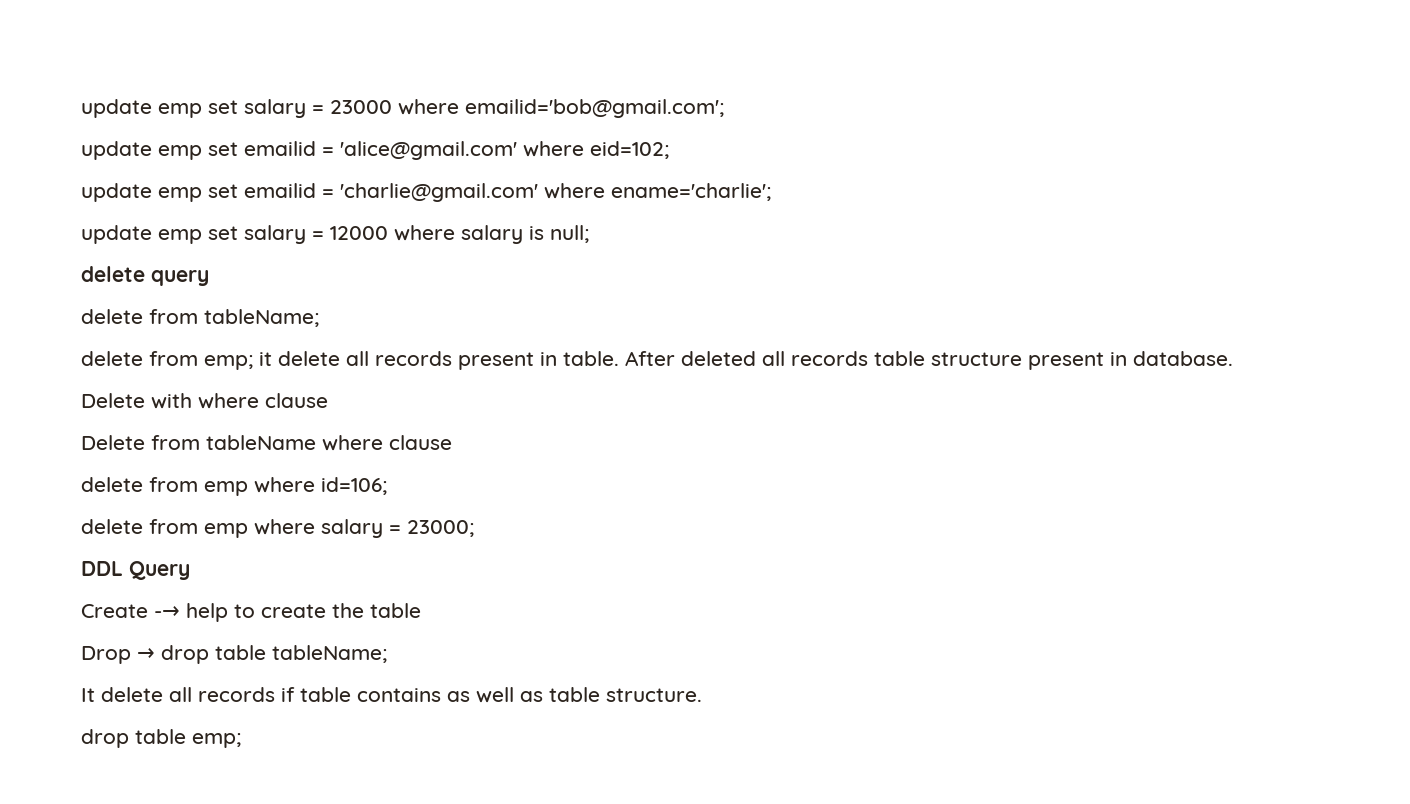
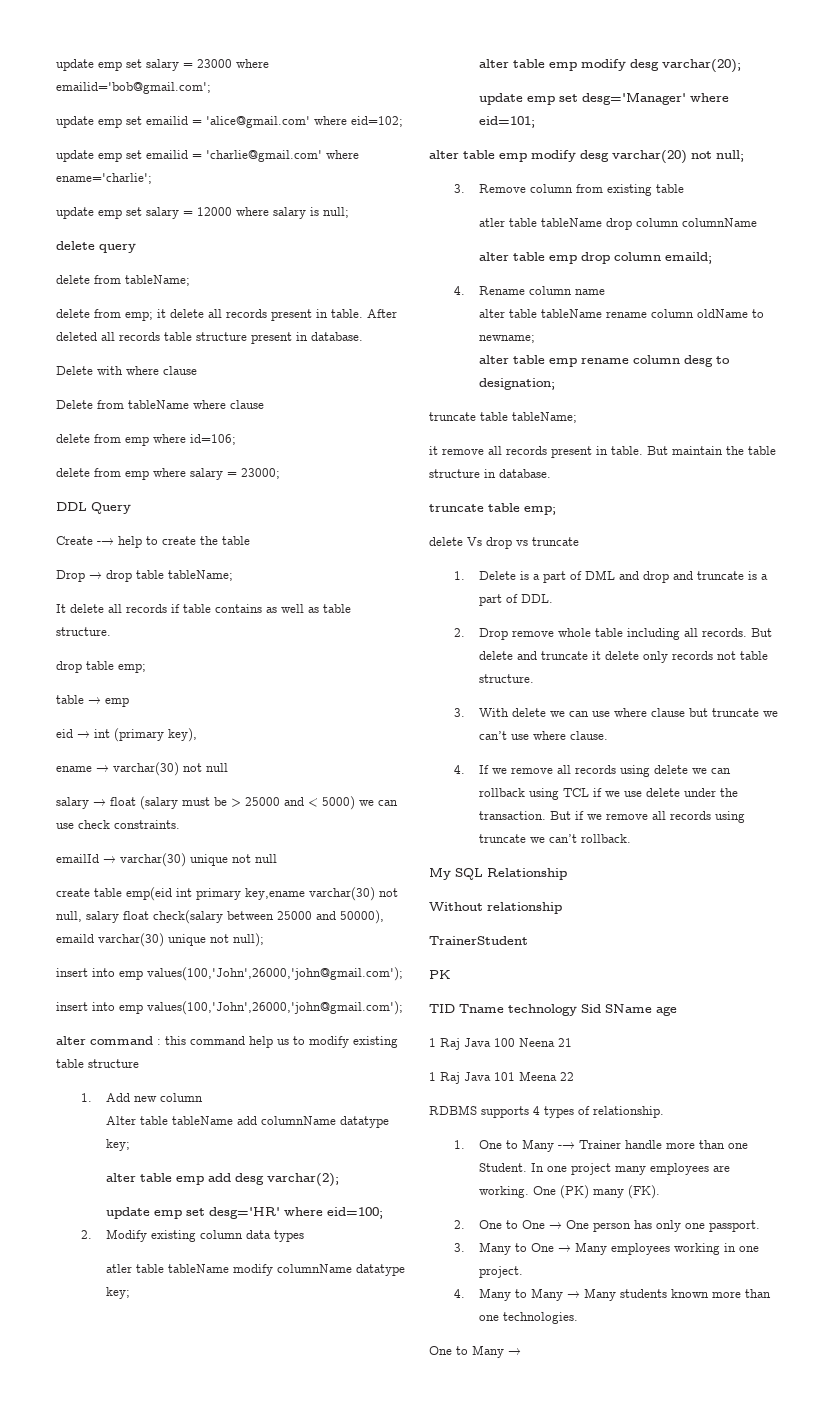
(241, 740) none -> [56,695,129,707] [56,728,197,742] [56,762,228,776] [56,796,398,810] [56,820,180,829] [56,853,277,867] [56,887,398,901] [56,910,384,924] [56,933,264,947] [56,967,403,981] [56,1001,403,1015] [56,1036,398,1048] [56,1059,139,1068] [81,1093,204,1102] [106,1116,390,1128] [106,1139,131,1151] [106,1173,340,1187] [106,1207,384,1219] [81,1229,305,1242] [106,1264,406,1276] [106,1287,131,1299] [479,59,742,73] [479,92,730,105] [479,116,536,128] [429,150,744,164] [454,184,685,196] [479,218,758,230] [479,252,713,264] [454,286,606,295] [479,309,765,318] [479,335,536,343] [479,355,731,367] [479,378,556,390] [429,412,577,423] [429,446,776,458] [429,469,551,478] [429,503,556,515] [429,537,579,549] [454,570,769,583] [479,594,554,606] [454,628,773,640] [479,651,769,663] [479,674,535,683] [454,708,779,717] [479,731,609,740] [454,765,732,777] [479,788,739,800] [479,811,746,823] [479,834,632,843] [429,867,567,880] [429,902,562,914] [429,936,528,945] [429,970,450,979] [429,1004,677,1016] [429,1038,572,1050] [429,1071,574,1084] [429,1105,664,1118] [454,1139,749,1152] [479,1163,731,1175] [479,1185,661,1199] [454,1220,761,1232] [454,1242,760,1255] [479,1266,524,1278] [454,1288,772,1301] [479,1312,579,1324] [429,1345,521,1358] // table → emp // eid → int (primary key), // ename → varchar(30) not null // salary → float (salary must be > 25000 and < 5000) we can use check constraints. // emailId → varchar(30) unique not null // create table emp(eid int primary key,ename varchar(30) not null, salary float check(salary between 25000 and 50000), emaild varchar(30) unique not null); // insert into emp values(100,'John',26000,'john@gmail.com'); // insert into emp values(100,'John',26000,'john@gmail.com'); // alter command : this command help us to modify existing table structure // 1. Add new column // Alter table tableName add columnName datatype key; // alter table emp add desg varchar(2); // update emp set desg='HR' where eid=100; // 2. Modify existing column data types // atler table tableName modify columnName datatype key; // alter table emp modify desg varchar(20); // update emp set desg='Manager' where eid=101; // alter table emp modify desg varchar(20) not null; // 3. Remove column from existing table // atler table tableName drop column columnName // alter table emp drop column emaild; // 4. Rename column name // alter table tableName rename column oldName to newname; // alter table emp rename column desg to designation; // truncate table tableName; // it remove all records present in table. But maintain the table structure in database. // truncate table emp; // delete Vs drop vs truncate // 1. Delete is a part of DML and drop and truncate is a part of DDL. // 2. Drop remove whole table including all records. But delete and truncate it delete only records not table structure. // 3. With delete we can use where clause but truncate we can’t use where clause. // 4. If we remove all records using delete we can rollback using TCL if we use delete under the transaction. But if we remove all records using truncate we can’t rollback. // My SQL Relationship // Without relationship // TrainerStudent // PK // TID Tname technology Sid SName age // 1 Raj Java 100 Neena 21 // 1 Raj Java 101 Meena 22 // RDBMS supports 4 types of relationship. // 1. One to Many -→ Trainer handle more than one Student. In one project many employees are working. One (PK) many (FK). // 2. One to One → One person has only one passport. // 3. Many to One → Many employees working in one project. // 4. Many to Many → Many students known more than one technologies. // One to Many →

